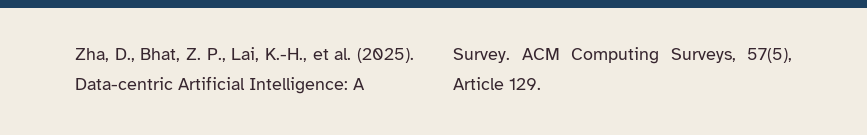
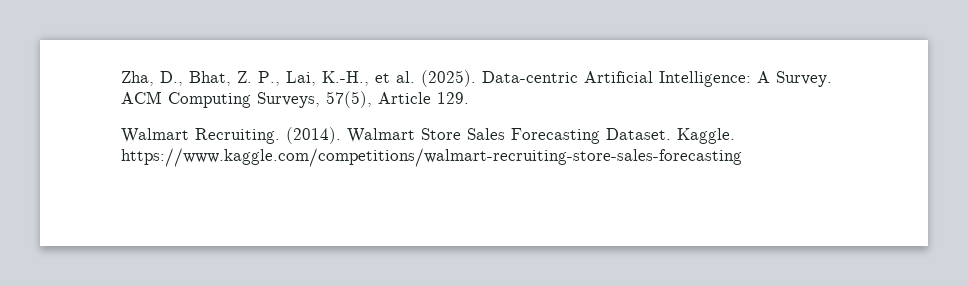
(541, 84) none -> [121,127,735,144] [121,148,742,167] // Walmart Recruiting. (2014). Walmart Store Sales Forecasting Dataset. Kaggle. https://www.kaggle.com/competitions/walmart-recruiting-store-sales-forecasting

